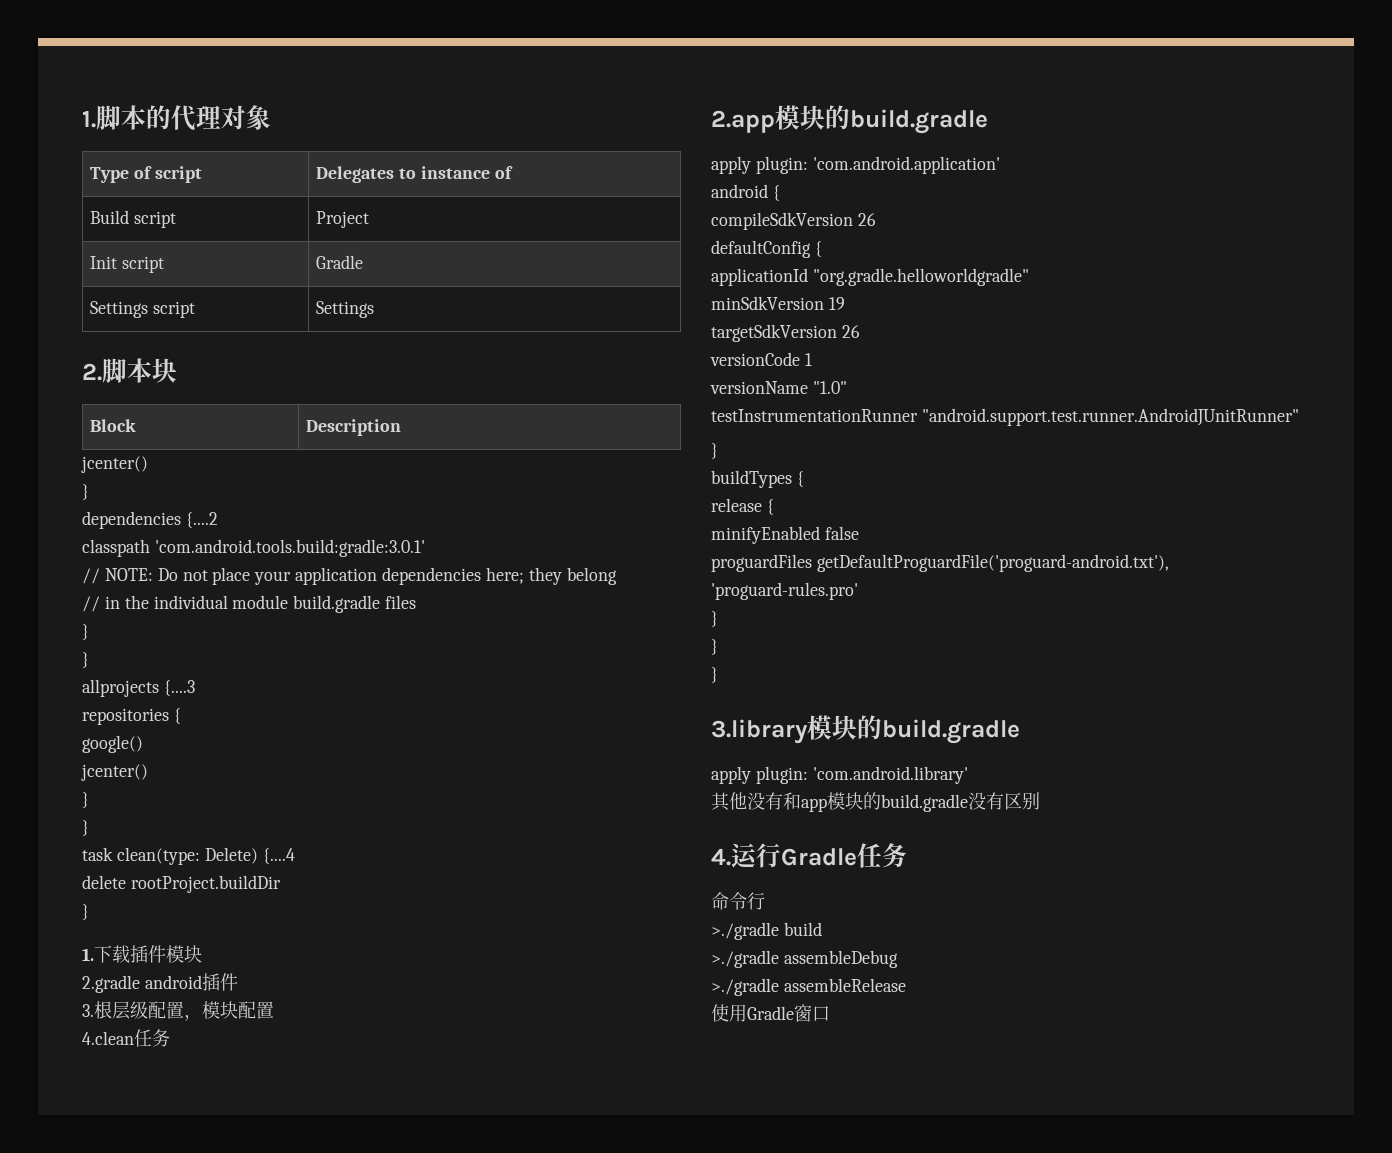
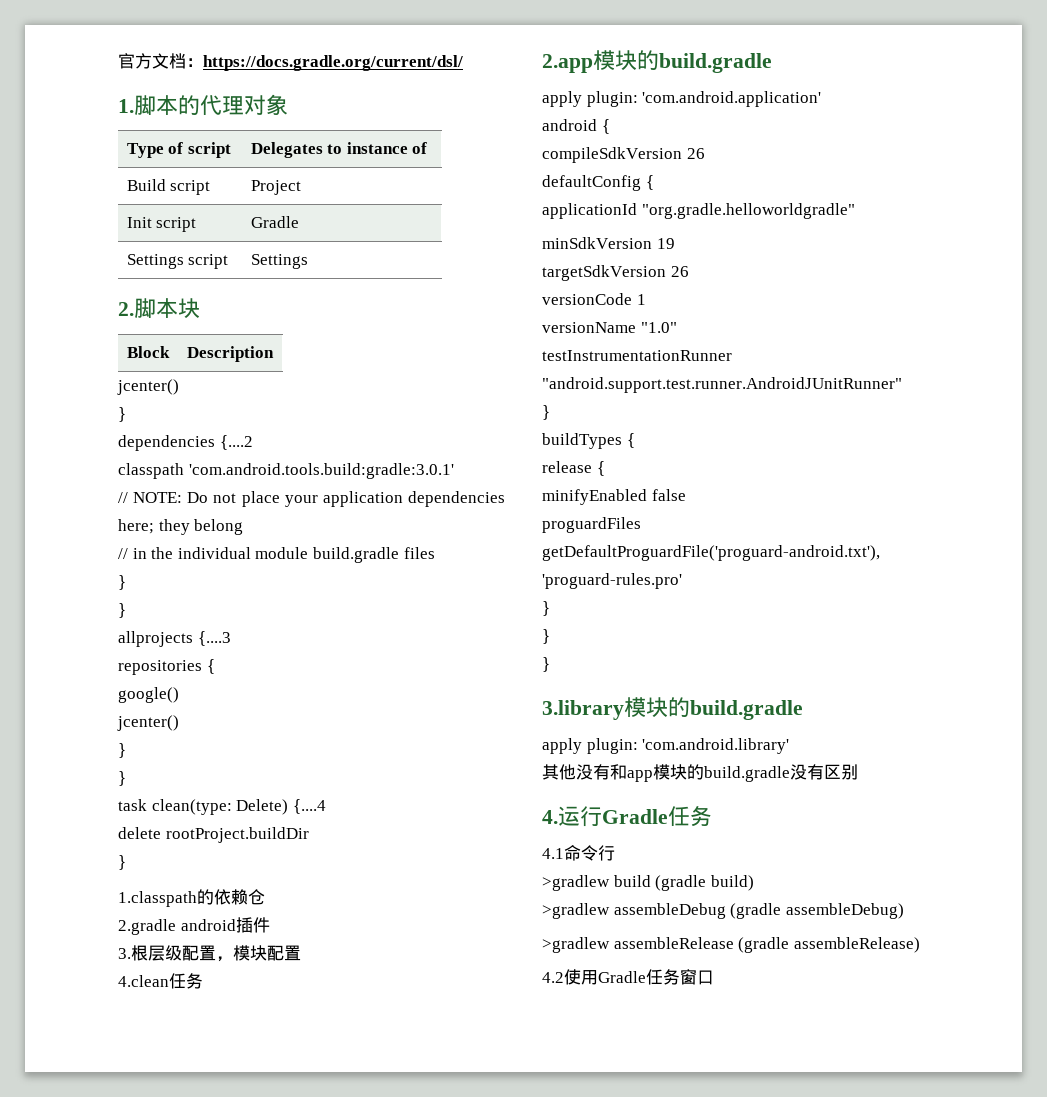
(82, 119) none -> [118,53,463,71] 官方文档：https://docs.gradle.org/current/dsl/ //
[82,945,202,963] 1.下载插件模块 -> [118,889,265,907] 1.classpath的依赖仓
(907, 855) none -> [542,848,564,859] 4.1
[711,922,779,940] >./gradle -> [542,875,610,891] >gradlew
[711,950,898,968] [711,978,906,996] // >./gradle assembleDebug // >./gradle assembleRelease // -> [655,875,754,891] [542,903,904,919] [542,937,920,953] [542,972,564,983] (gradle build) // >gradlew assembleDebug (gradle assembleDebug) // >gradlew assembleRelease (gradle assembleRelease) // 4.2
(794, 1013) none -> [646,969,680,985] 任务

